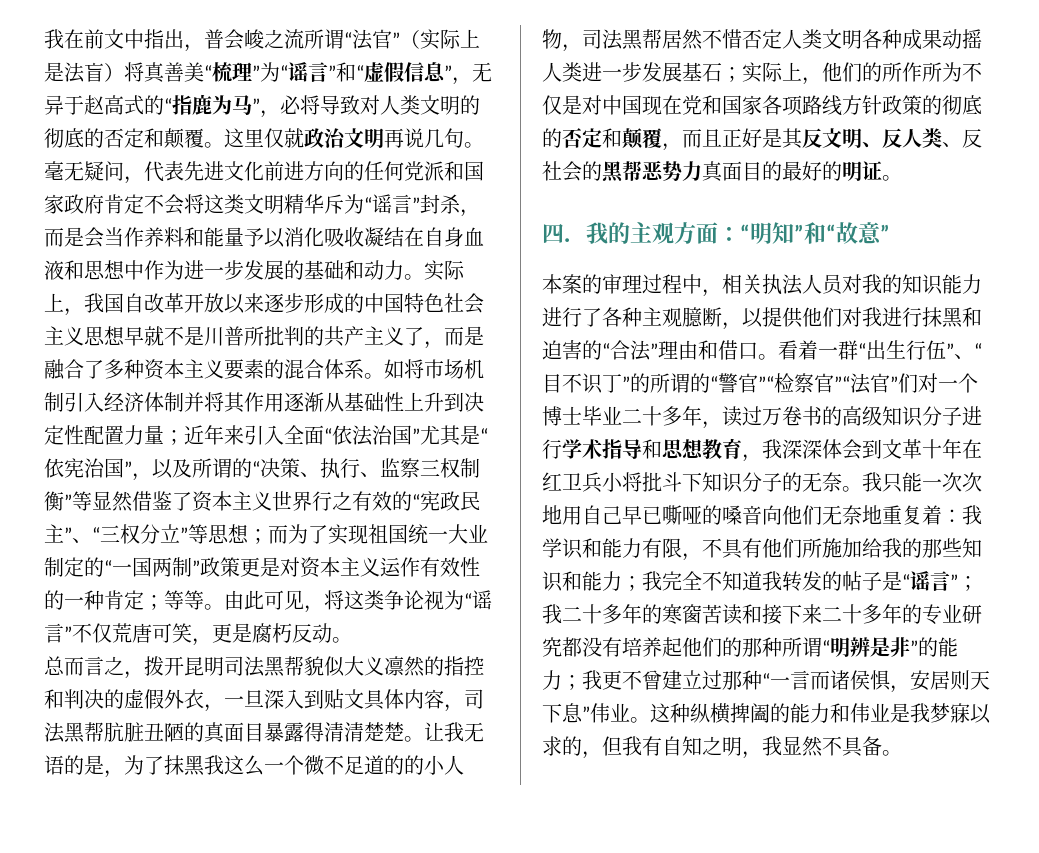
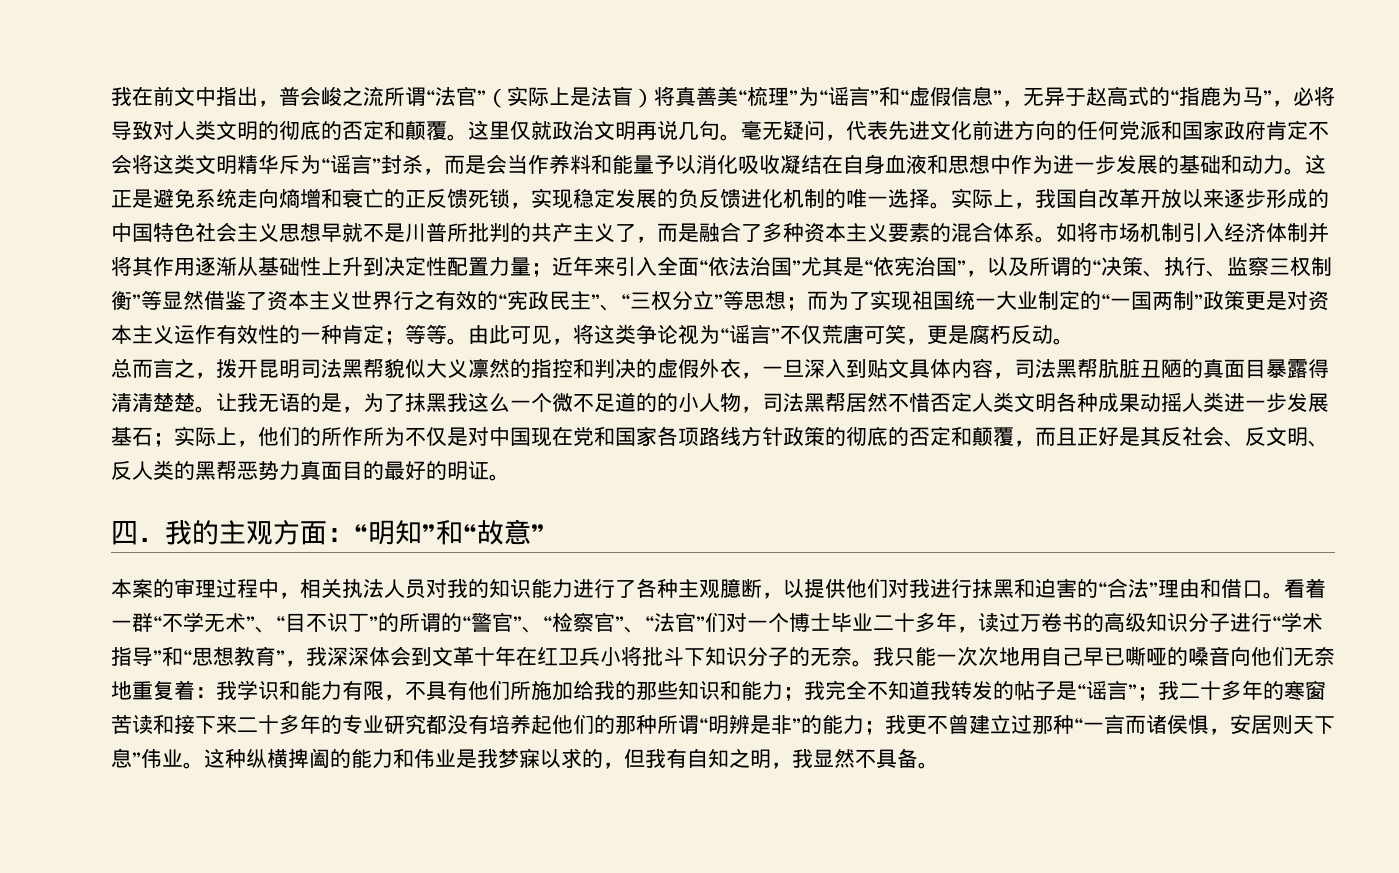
(424, 277) none -> [1305,154,1326,174] [111,188,951,209] 这正是避免系统走向熵增和衰亡的正反馈死锁，实现稳定发展的负反馈进化机制的唯一选择。
(822, 138) none -> [1182,426,1266,447] 社会、反
[942,129,982,148] [542,161,582,182] 、反社会 -> (174, 470) none
[866,340,946,360] 出生行伍 -> [162,612,246,632] 不学无术
[758,373,850,393] ”“检察官”“ -> [513,612,654,633] ”、“检察官”、“
(562, 449) none -> [1272,616,1281,630] “
[642,439,662,459] 和 -> [153,646,192,666] ”和“
(742, 448) none -> [276,650,285,664] ”

